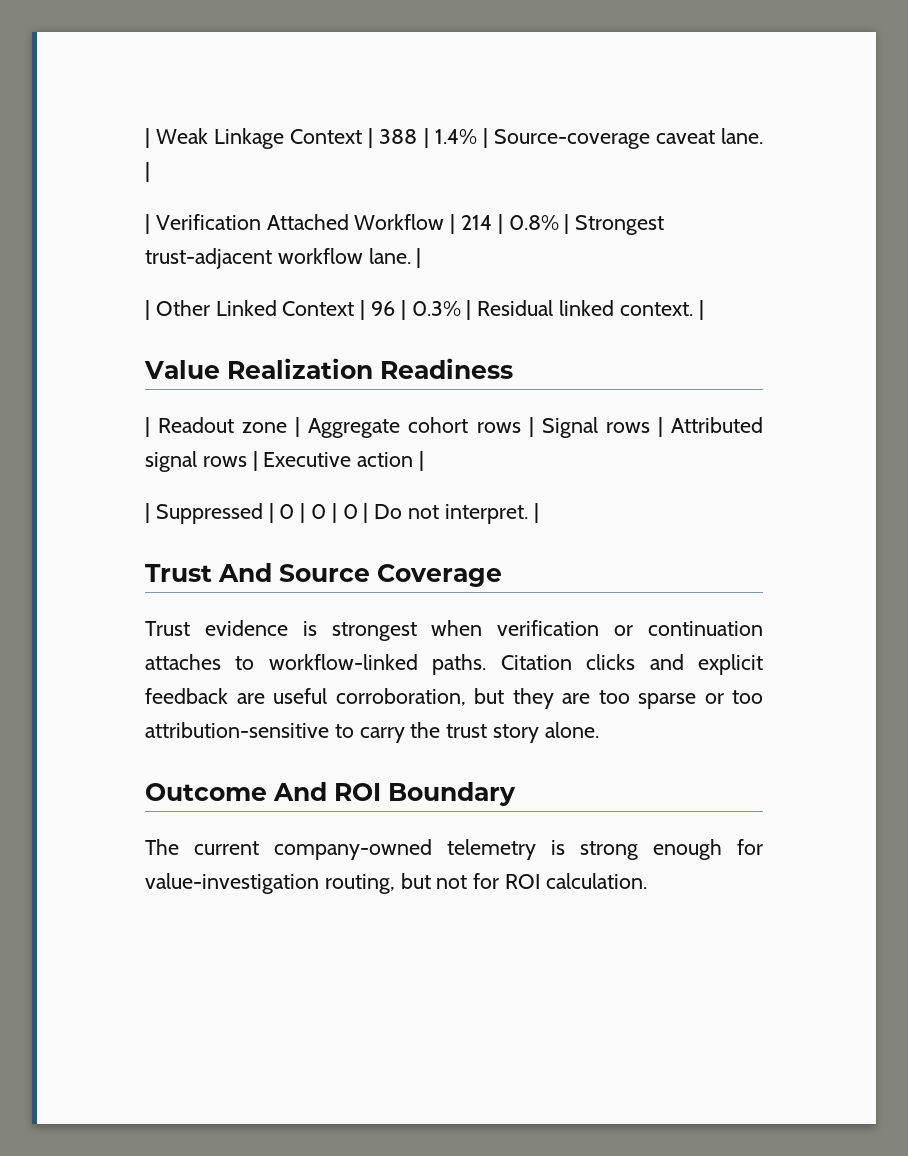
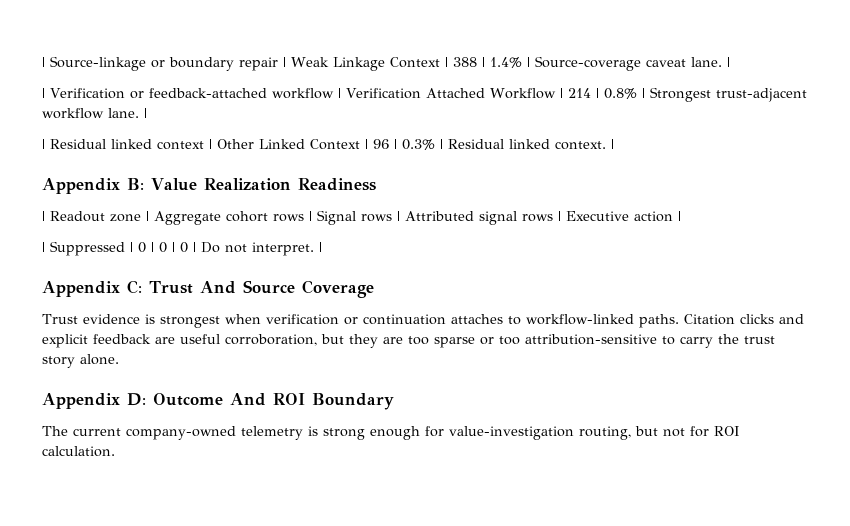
[145,128,150,148] | -> [42,56,286,71] | Source-linkage or boundary repair |
(261, 222) none -> [129,88,421,99] or feedback-attached workflow | Verification
(150, 310) none -> [50,139,212,150] Residual linked context |
(704, 310) none -> [42,178,144,194] Appendix B:
(539, 513) none -> [42,280,142,297] Appendix C:
(599, 730) none -> [42,393,146,409] Appendix D:

